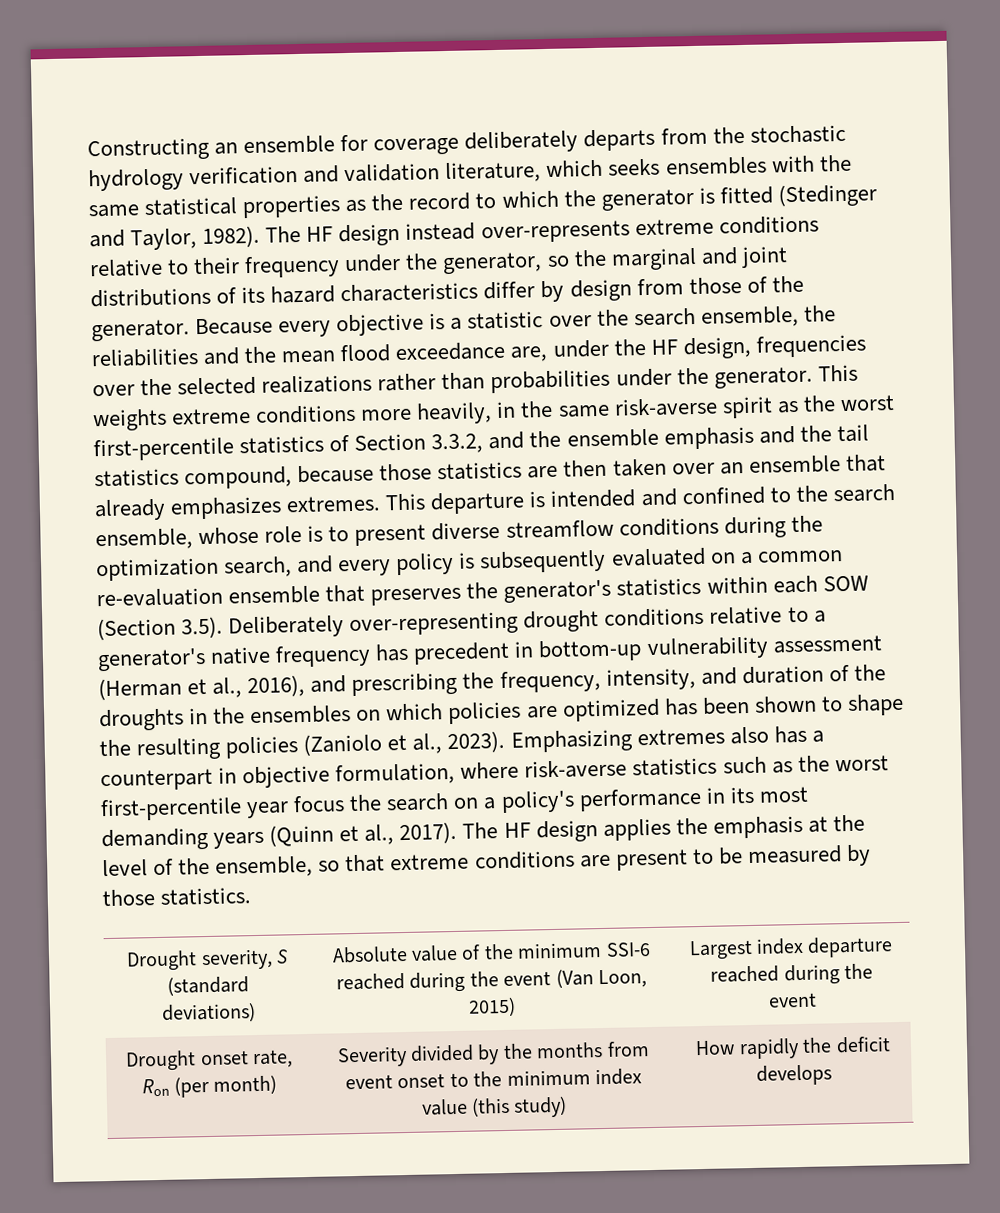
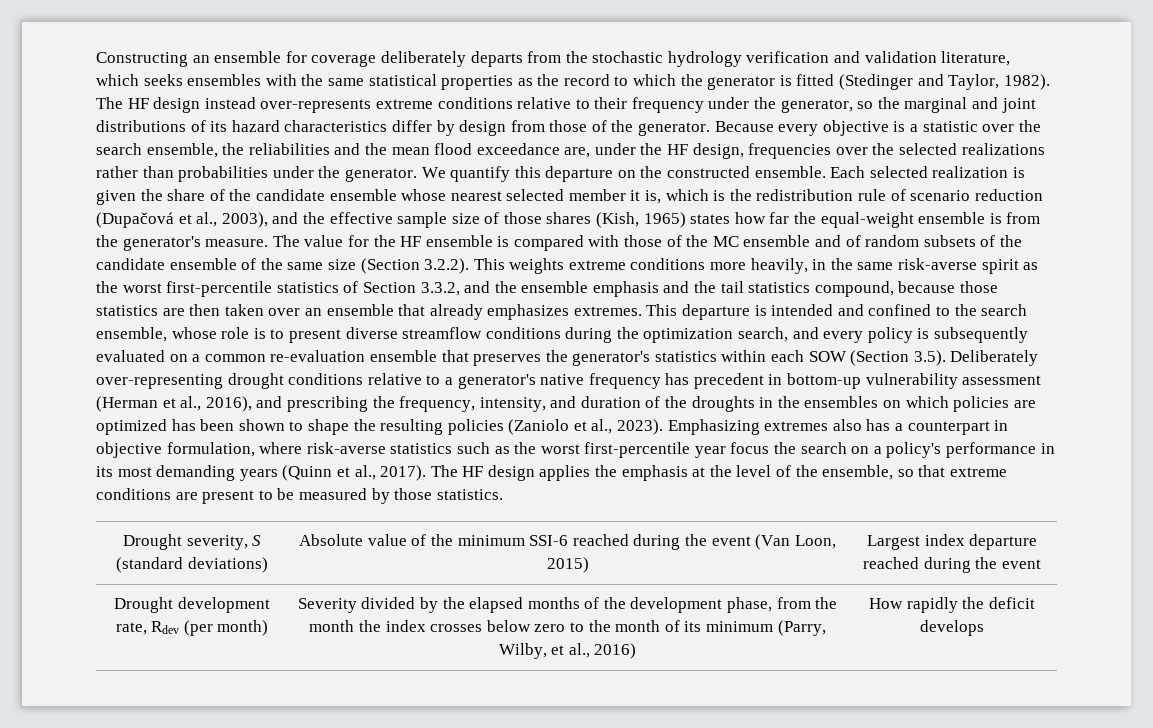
(813, 377) none -> [421,166,1026,182] [96,189,1043,205] [96,212,1041,228] [96,235,1022,251] [96,258,470,274] We quantify this departure on the constructed ensemble. Each selected realization is given the share of the candidate ensemble whose nearest selected member it is, which is the redistribution rule of scenario reduction (Dupačová et al., 2003), and the effective sample size of those shares (Kish, 1965) states how far the equal-weight ensemble is from the generator's measure. The value for the HF ensemble is compared with those of the MC ensemble and of random subsets of the candidate ensemble of the same size (Section 3.2.2).
[199,1049,293,1069] [141,1078,170,1097] onset rate, Ron -> [177,597,270,613] [115,621,180,635] development rate, Rdev
[536,1041,650,1059] [345,1068,642,1090] [420,1096,568,1118] months from event onset to the minimum index value (this study) -> [469,597,838,613] [309,620,826,636] [498,643,637,659] elapsed months of the development phase, from the month the index crosses below zero to the month of its minimum (Parry, Wilby, et al., 2016)

